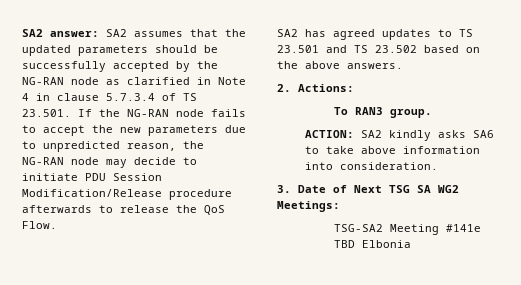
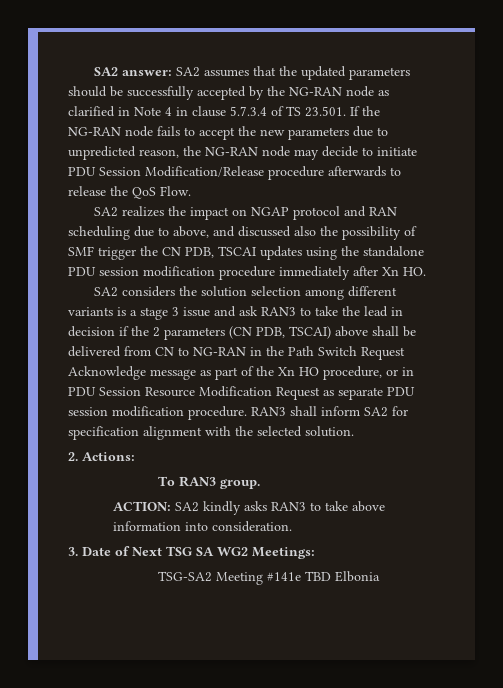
[305,29,473,40] [277,45,480,53] [277,61,403,69] has agreed updates to TS 23.501 and TS 23.502 based on the above answers. -> [122,206,398,220] [68,226,417,240] [68,246,424,260] [68,266,426,280] [94,286,398,300] [68,306,403,320] [68,326,416,340] [68,346,405,360] [68,366,414,380] [68,386,415,400] [68,406,408,420] [68,426,354,440] realizes the impact on NGAP protocol and RAN scheduling due to above, and discussed also the possibility of SMF trigger the CN PDB, TSCAI updates using the standalone PDU session modification procedure immediately after Xn HO. // SA2 considers the solution selection among different variants is a stage 3 issue and ask RAN3 to take the lead in decision if the 2 parameters (CN PDB, TSCAI) above shall be delivered from CN to NG-RAN in the Path Switch Request Acknowledge message as part of the Xn HO procedure, or in PDU Session Resource Modification Request as separate PDU session modification procedure. RAN3 shall inform SA2 for specification alignment with the selected solution.
[473,130,495,138] SA6 -> [271,502,307,511] RAN3

